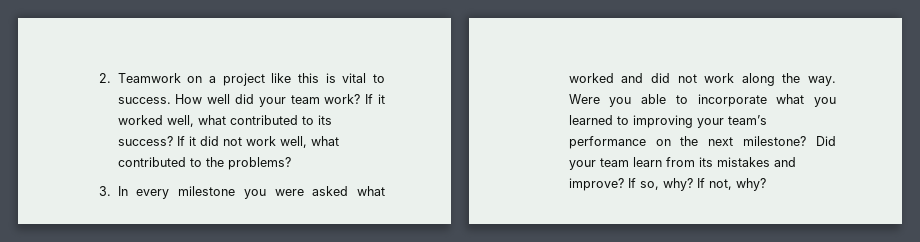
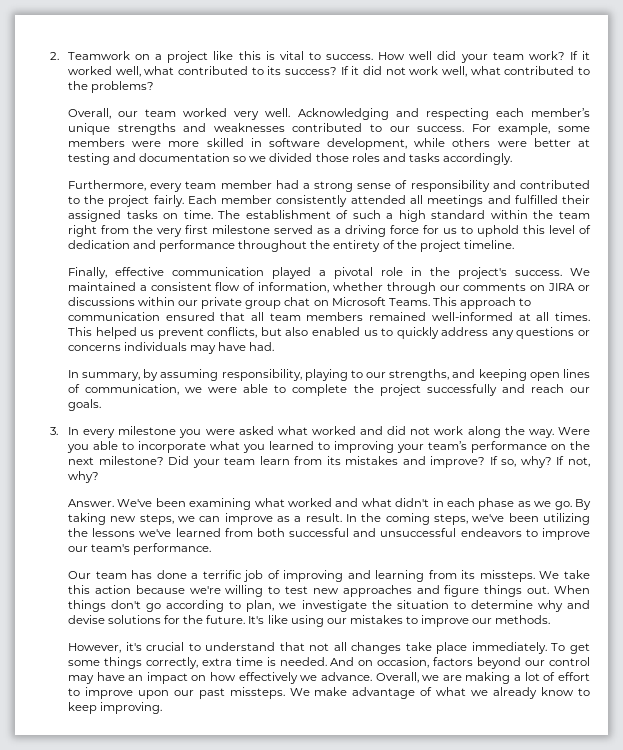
(291, 163) none -> [67,108,590,120] [67,123,590,135] [67,138,590,150] [67,153,513,165] [67,180,590,192] [67,195,590,207] [67,210,590,222] [67,225,591,237] [67,240,514,252] [67,267,590,279] [67,282,591,294] [67,297,532,309] [67,312,590,321] [67,327,590,339] [67,342,275,354] [67,369,591,381] [67,384,591,396] [67,399,101,411] // Overall, our team worked very well. Acknowledging and respecting each member’s unique strengths and weaknesses contributed to our success. For example, some members were more skilled in software development, while others were better at testing and documentation so we divided those roles and tasks accordingly. // Furthermore, every team member had a strong sense of responsibility and contributed to the project fairly. Each member consistently attended all meetings and fulfilled their assigned tasks on time. The establishment of such a high standard within the team right from the very first milestone served as a driving force for us to uphold this level of dedication and performance throughout the entirety of the project timeline. // Finally, effective communication played a pivotal role in the project's success. We maintained a consistent flow of information, whether through our comments on JIRA or discussions within our private group chat on Microsoft Teams. This approach to communication ensured that all team members remained well-informed at all times. This helped us prevent conflicts, but also enabled us to quickly address any questions or concerns individuals may have had. // In summary, by assuming responsibility, playing to our strengths, and keeping open lines of communication, we were able to complete the project successfully and reach our goals.
(766, 184) none -> [67,498,591,510] [67,513,590,525] [67,528,590,540] [67,543,212,555] [67,570,590,582] [67,585,590,597] [67,600,590,612] [67,615,551,627] [67,642,590,654] [67,657,591,669] [67,672,591,684] [67,687,590,699] [67,702,163,714] // Answer. We've been examining what worked and what didn't in each phase as we go. By taking new steps, we can improve as a result. In the coming steps, we've been utilizing the lessons we've learned from both successful and unsuccessful endeavors to improve our team's performance. // Our team has done a terrific job of improving and learning from its missteps. We take this action because we're willing to test new approaches and figure things out. When things don't go according to plan, we investigate the situation to determine why and devise solutions for the future. It's like using our mistakes to improve our methods. // However, it's crucial to understand that not all changes take place immediately. To get some things correctly, extra time is needed. And on occasion, factors beyond our control may have an impact on how effectively we advance. Overall, we are making a lot of effort to improve upon our past missteps. We make advantage of what we already know to keep improving.

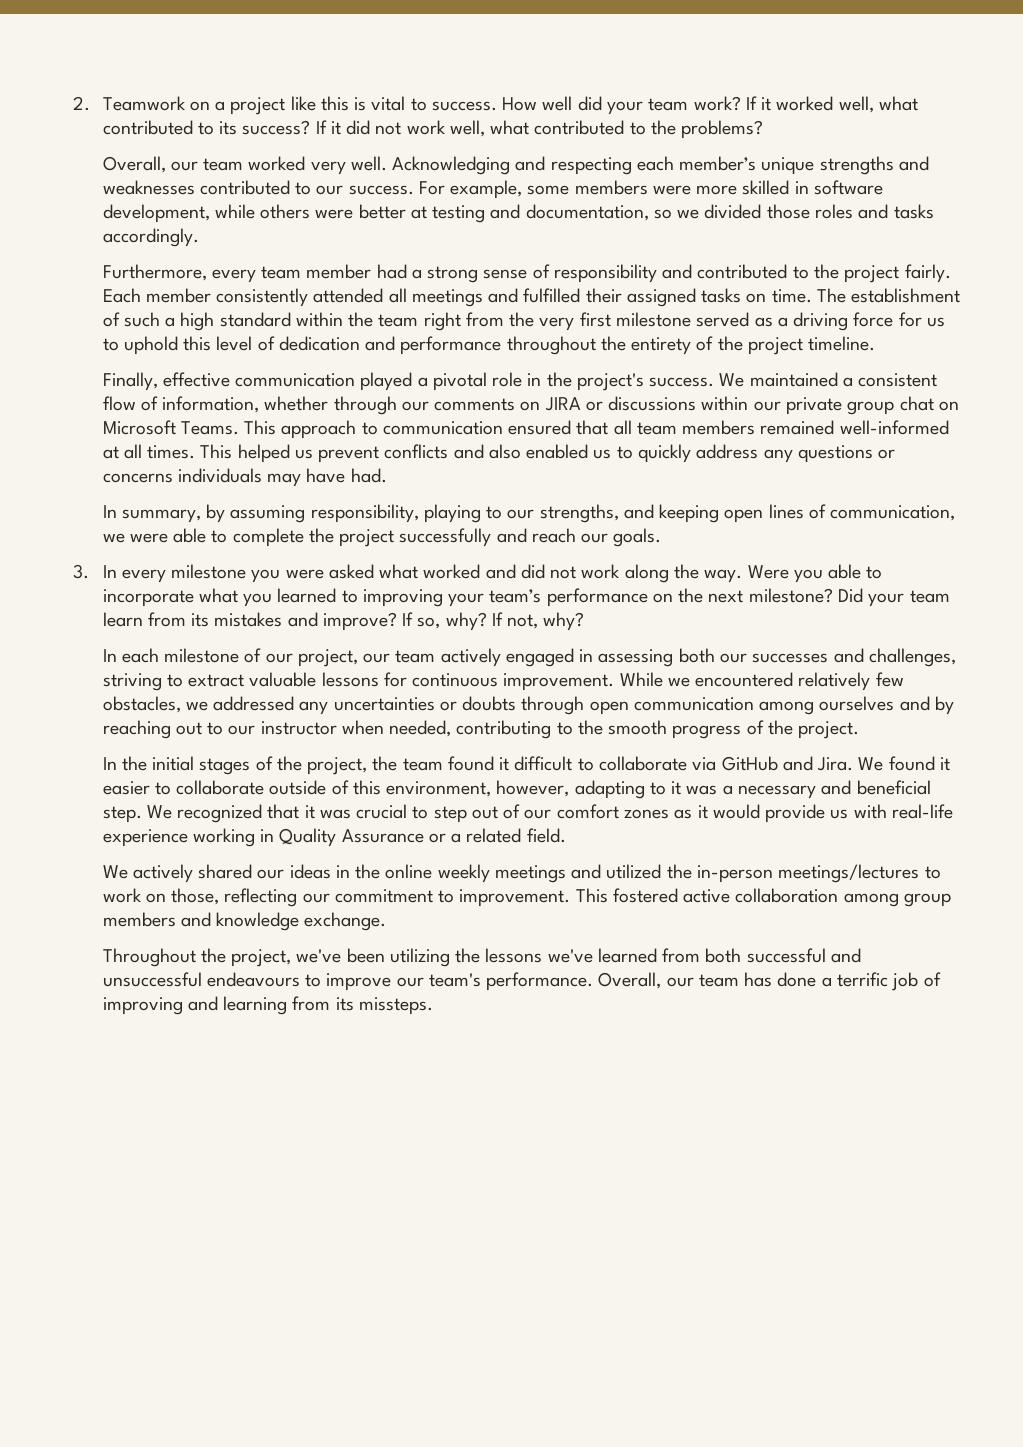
[139,153,231,162] documentation -> [525,204,649,221] documentation,
[207,327,282,338] conflicts, but -> [384,444,484,459] conflicts and
[67,498,591,510] [67,513,468,525] Answer. We've been examining what worked and what didn't in each phase as we go. By taking new steps, we can improve as a result. In the coming steps, -> [102,648,956,667] [102,672,904,691] [102,696,955,715] [102,720,860,739] [102,756,950,775] [102,780,931,799] [102,804,953,823] [102,828,566,847] [102,864,941,883] [102,888,952,907] [102,912,387,931] [102,948,292,967] In each milestone of our project, our team actively engaged in assessing both our successes and challenges, striving to extract valuable lessons for continuous improvement. While we encountered relatively few obstacles, we addressed any uncertainties or doubts through open communication among ourselves and by reaching out to our instructor when needed, contributing to the smooth progress of the project. // In the initial stages of the project, the team found it difficult to collaborate via GitHub and Jira. We found it easier to collaborate outside of this environment, however, adapting to it was a necessary and beneficial step. We recognized that it was crucial to step out of our comfort zones as it would provide us with real-life experience working in Quality Assurance or a related field. // We actively shared our ideas in the online weekly meetings and utilized the in-person meetings/lectures to work on those, reflecting our commitment to improvement. This fostered active collaboration among group members and knowledge exchange. // Throughout the project,
[460,528,522,537] endeavors -> [206,972,300,987] endeavours
[67,571,91,579] // Our -> [598,972,694,989] Overall, our
[539,570,590,579] [67,585,590,597] [67,600,590,612] [67,615,551,627] [67,642,590,654] [67,657,591,669] [67,672,591,684] [67,687,590,699] [67,702,163,714] We take this action because we're willing to test new approaches and figure things out. When things don't go according to plan, we investigate the situation to determine why and devise solutions for the future. It's like using our mistakes to improve our methods. // However, it's crucial to understand that not all changes take place immediately. To get some things correctly, extra time is needed. And on occasion, factors beyond our control may have an impact on how effectively we advance. Overall, we are making a lot of effort to improve upon our past missteps. We make advantage of what we already know to keep improving. -> (433, 1006) none

